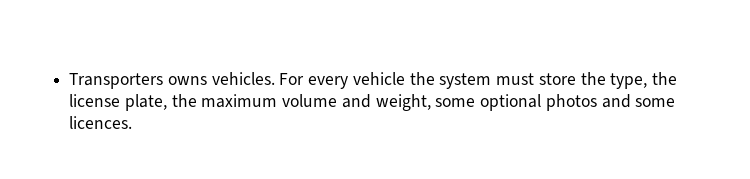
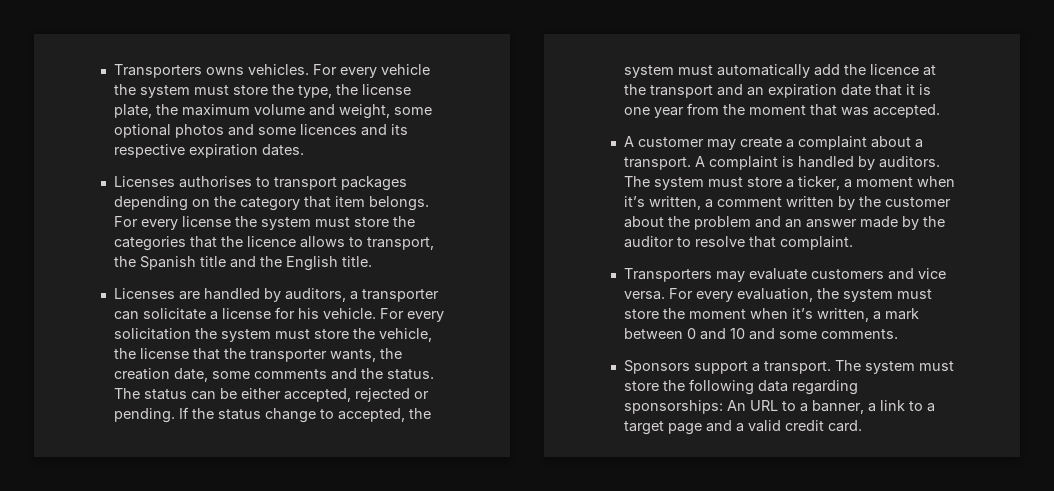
[69,116,133,129] licences. -> [299,124,408,136] [113,144,304,158] [113,176,407,191] [113,196,429,211] [113,216,415,230] [113,236,434,251] [113,256,372,271] [113,288,439,302] [113,307,444,322] [113,328,432,342] [113,348,402,362] [113,368,434,382] [113,388,429,402] [113,407,431,423] [623,64,936,78] [623,84,931,98] [623,103,940,118] [623,136,923,150] [623,156,940,170] [623,176,955,190] [623,196,951,210] [623,216,945,230] [623,236,853,250] [623,268,946,282] [623,288,932,302] [623,308,919,322] [623,328,898,340] [623,360,954,374] [623,379,858,395] [623,400,935,414] [623,420,862,435] licences and its respective expiration dates. // Licenses authorises to transport packages depending on the category that item belongs. For every license the system must store the categories that the licence allows to transport, the Spanish title and the English title. // Licenses are handled by auditors, a transporter can solicitate a license for his vehicle. For every solicitation the system must store the vehicle, the license that the transporter wants, the creation date, some comments and the status. The status can be either accepted, rejected or pending. If the status change to accepted, the system must automatically add the licence at the transport and an expiration date that it is one year from the moment that was accepted. // A customer may create a complaint about a transport. A complaint is handled by auditors. The system must store a ticker, a moment when it’s written, a comment written by the customer about the problem and an answer made by the auditor to resolve that complaint. // Transporters may evaluate customers and vice versa. For every evaluation, the system must store the moment when it’s written, a mark between 0 and 10 and some comments. // Sponsors support a transport. The system must store the following data regarding sponsorships: An URL to a banner, a link to a target page and a valid credit card.

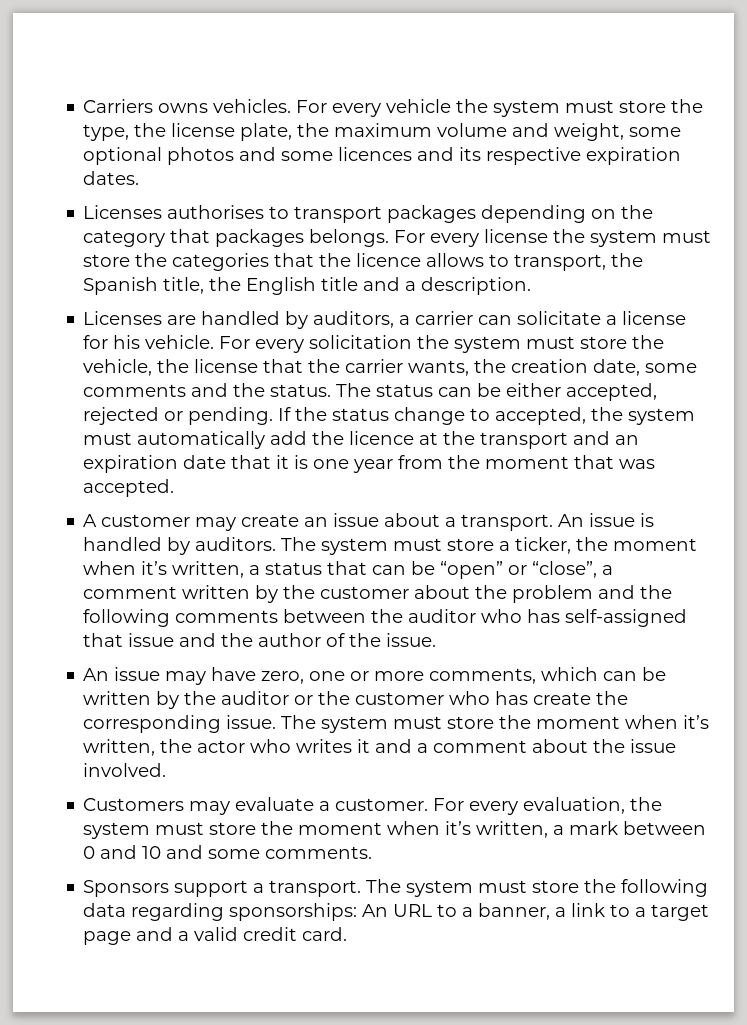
[113,64,202,78] Transporters -> [83,99,154,113] Carriers
[334,196,365,207] item -> [215,229,305,247] packages
[199,256,372,271] title and the English title. -> [163,277,532,295] title, the English title and a description.
[361,289,439,302] transporter -> [415,311,474,325] carrier
[249,349,327,362] transporter -> [345,359,404,373] carrier
[785,136,867,150] a complaint -> [304,513,380,527] an issue
[694,156,778,170] A complaint -> [558,513,636,527] An issue
[843,176,955,188] [623,196,713,210] a moment when it’s written, a -> [576,537,698,551] [83,561,614,579] the moment when it’s written, a status that can be “open” or “close”, a
[784,216,945,230] [623,236,853,250] [623,268,946,282] [623,291,665,300] an answer made by the auditor to resolve that complaint. // Transporters may evaluate customers and vice versa. -> [640,585,673,599] [83,609,688,627] [83,633,437,647] [83,667,667,685] [83,691,629,709] [83,715,710,733] [83,739,677,756] [83,763,167,777] [83,797,429,815] the following comments between the auditor who has self-assigned that issue and the author of the issue. // An issue may have zero, one or more comments, which can be written by the auditor or the customer who has create the corresponding issue. The system must store the moment when it’s written, the actor who writes it and a comment about the issue involved. // Customers may evaluate a customer.

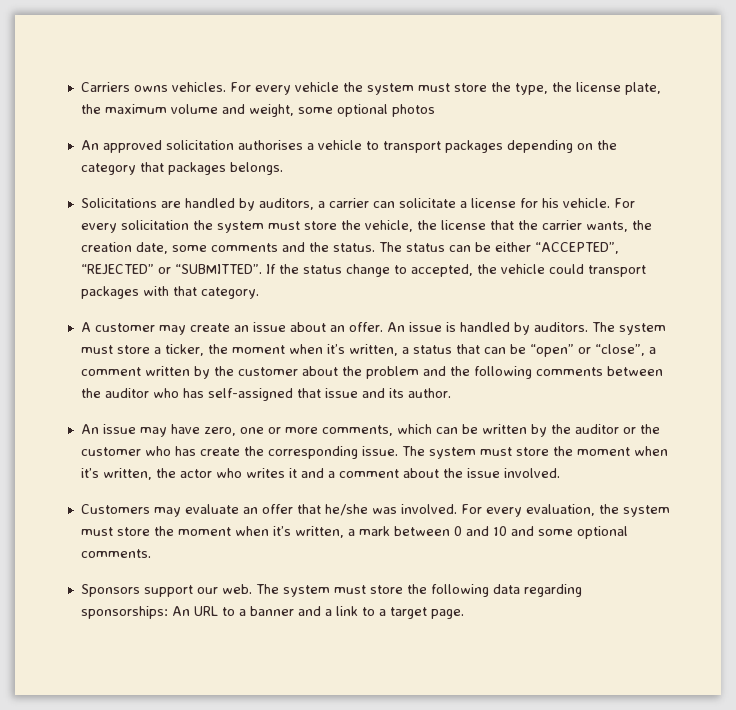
[239,147,682,165] [83,171,140,185] [83,205,265,219] and some licences and its respective expiration dates. // Licenses authorises -> [80,140,362,153] // An approved solicitation authorises a vehicle
[394,229,712,247] [83,253,644,271] [83,277,532,295] [83,311,163,325] For every license the system must store the categories that the licence allows to transport, the Spanish title, the English title and a description. // Licenses -> [80,198,157,208] // Solicitations
[566,383,658,401] [83,407,274,425] accepted, rejected or pending. -> [534,242,619,254] [80,264,262,275] “ACCEPTED”, “REJECTED” or “SUBMITTED”.
[628,408,696,425] [83,431,640,449] [83,455,656,473] [83,479,175,497] system must automatically add the licence at the transport and an expiration date that it is one year from the moment that was accepted. -> [500,264,646,277] [80,286,259,299] vehicle could transport packages with that category.
[445,514,554,531] a transport. -> [329,322,383,332] an offer.
[221,633,437,647] the author of the issue. -> [388,388,451,398] its author.
[319,798,429,811] a customer. -> [242,504,457,516] an offer that he/she was involved.
(261, 854) none -> [576,526,628,539] optional
[253,880,362,897] a transport. -> [196,584,252,594] our web.
[478,903,551,920] banner, -> [249,606,321,616] banner and
[83,927,348,945] page and a valid credit card. -> [430,609,464,619] page.

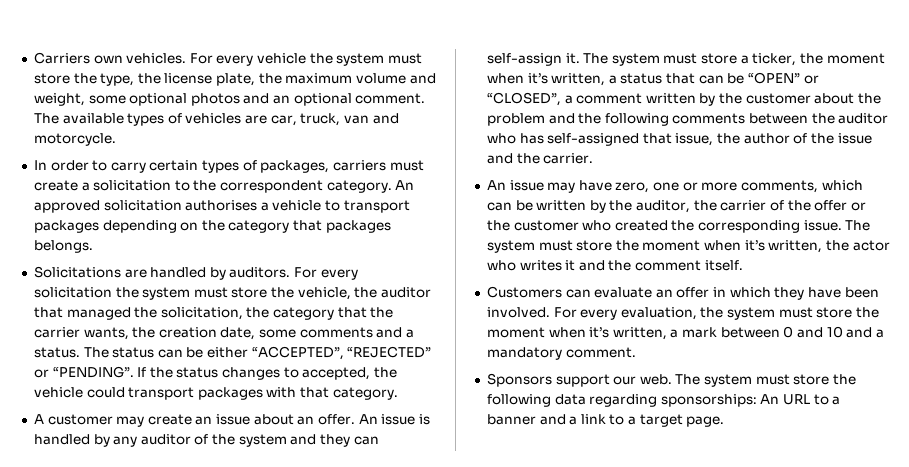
[133,85,168,92] owns -> [93,55,123,64] own
(435, 110) // -> [243,93,426,106] [33,113,399,126] [33,133,116,146] [33,160,424,173] [33,180,392,193] and an optional comment. The available types of vehicles are car, truck, van and motorcycle. // In order to carry certain types of packages, carriers must create a solicitation to the correspondent category.
[258,198,610,210] auditors, a carrier can solicitate a license for his vehicle. -> [229,267,291,278] auditors.
[440,220,486,230] license -> [381,287,432,298] [33,307,335,320] auditor that managed the solicitation, the category
[308,242,329,252] the -> [406,329,415,338] a
[174,264,262,274] “SUBMITTED”. -> [52,366,134,378] “PENDING”.
[345,264,390,277] change -> [222,367,281,380] changes
[533,322,588,332] auditors. -> [113,434,379,447] [486,53,580,66] any auditor of the system and they can self-assign it.
[529,344,645,357] “open” or “close”, -> [748,72,819,84] [486,92,561,106] “OPEN” or “CLOSED”,
[324,388,451,398] issue and its author. -> [675,133,872,146] [486,153,594,164] issue, the author of the issue and the carrier.
[574,424,619,434] auditor -> [636,200,848,213] auditor, the carrier of the offer
[174,446,240,456] has create -> [614,220,668,231] created
[327,468,560,478] a comment about the issue involved. -> [608,260,743,271] the comment itself.
[153,507,181,517] may -> [565,289,591,298] can
[296,504,397,516] that he/she was -> [713,287,879,300] in which they have been
[537,526,628,539] [80,549,151,558] some optional comments. -> [875,329,884,338] [486,347,636,360] a mandatory comment.

